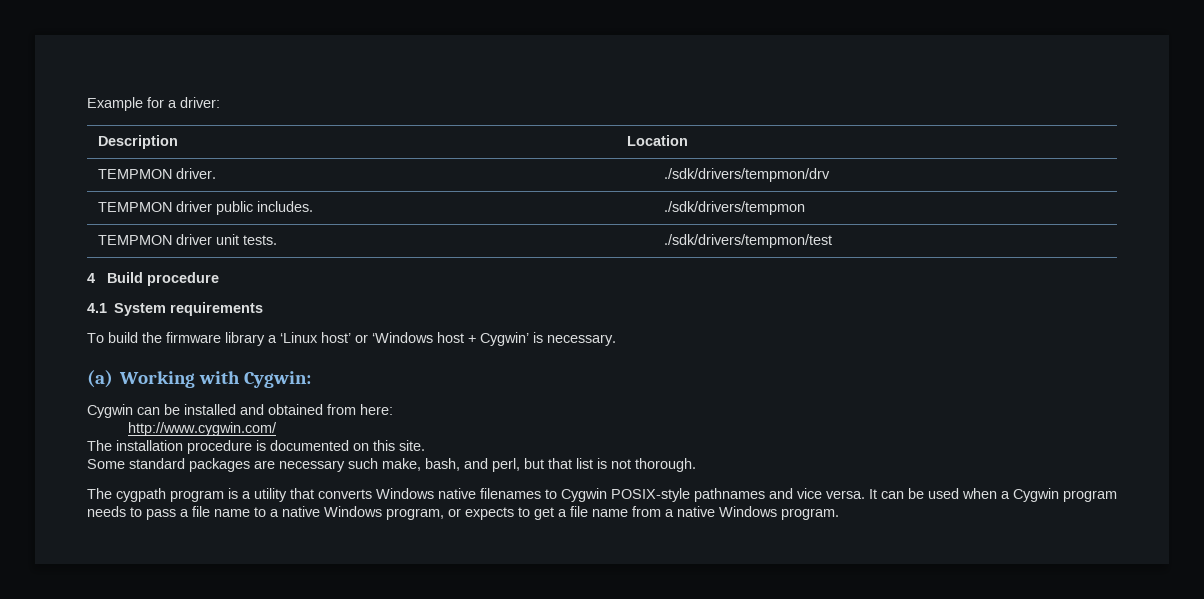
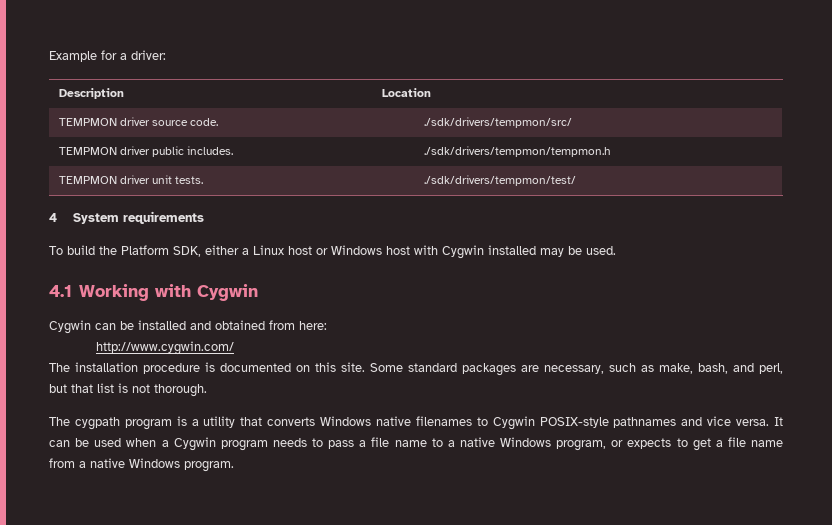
[175,168,216,179] [663,168,830,182] driver. | ./sdk/drivers/tempmon/drv -> [119,117,218,126] [424,117,573,128] driver source code. | ./sdk/drivers/tempmon/src/
[663,201,805,215] ./sdk/drivers/tempmon -> [424,146,612,157] ./sdk/drivers/tempmon/tempmon.h
[663,234,832,248] [87,272,220,286] [87,303,107,313] ./sdk/drivers/tempmon/test // 4 Build procedure // 4.1 -> [424,175,577,186] [49,213,57,222] ./sdk/drivers/tempmon/test/ // 4
[166,332,616,346] [87,370,113,388] firmware library a ‘Linux host’ or ‘Windows host + Cygwin’ is necessary. // (a) -> [121,245,616,259] [49,285,72,297] Platform SDK, either a Linux host or Windows host with Cygwin installed may be used. // 4.1
[244,371,312,388] Cygwin: -> [196,284,258,301] Cygwin
(425, 445) // -> (365, 367) none
[279,458,378,472] necessary such -> [544,363,654,374] necessary, such as

